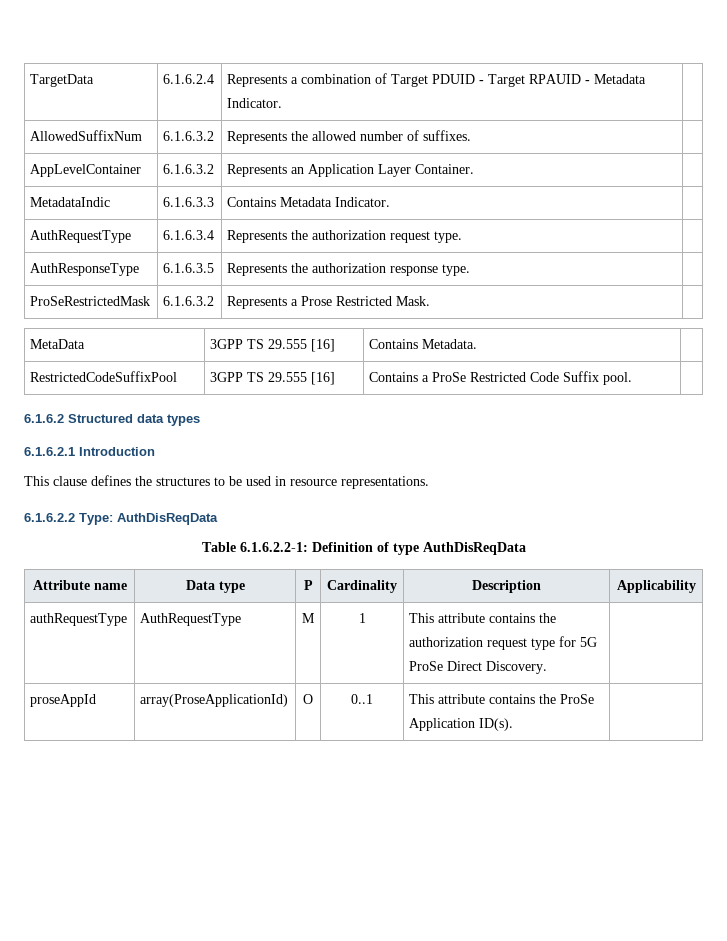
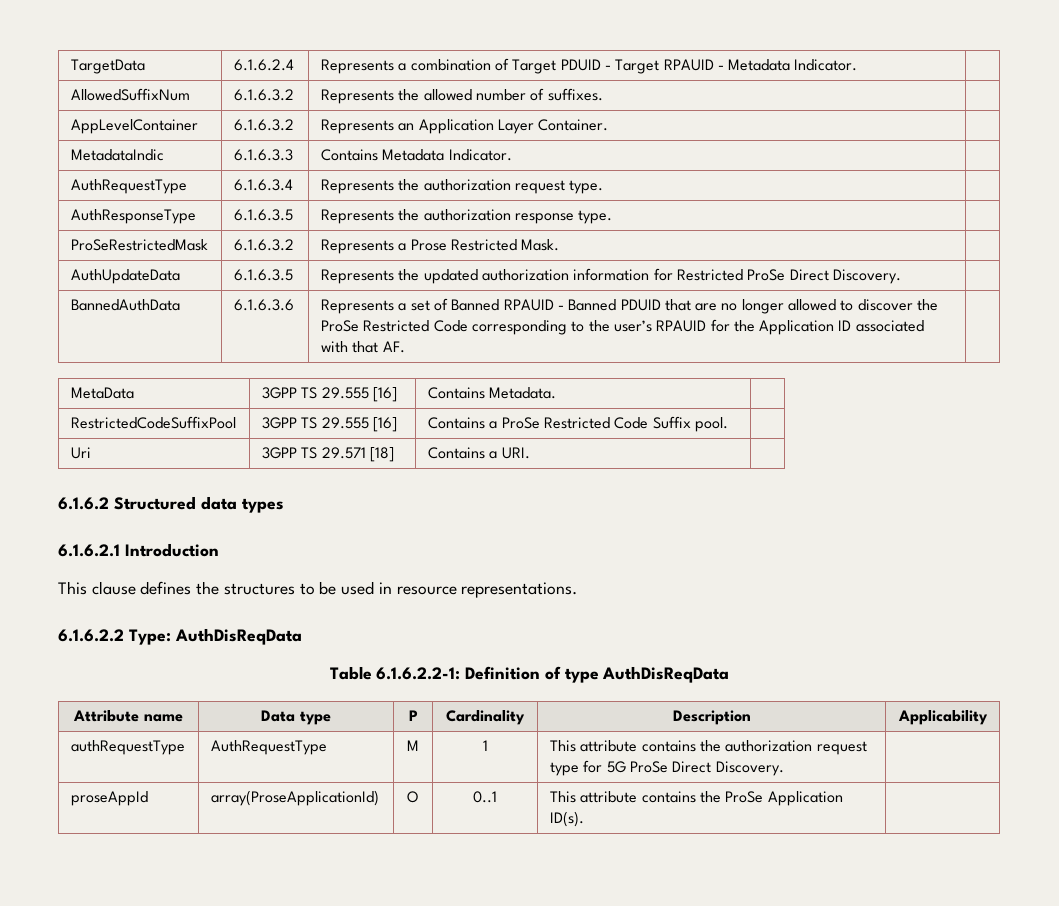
(431, 301) none -> [70,269,180,284] [233,269,293,281] [320,268,901,284] [70,299,180,311] [233,299,294,311] [320,298,939,314] [320,319,924,335] [320,341,405,353] // AuthUpdateData | 6.1.6.3.5 | Represents the updated authorization information for Restricted ProSe Direct Discovery. | // BannedAuthData | 6.1.6.3.6 | Represents a set of Banned RPAUID - Banned PDUID that are no longer allowed to discover the ProSe Restricted Code corresponding to the user’s RPAUID for the Application ID associated with that AF. |
(633, 378) none -> [70,447,91,459] [261,447,394,462] [427,447,530,459] // Uri | 3GPP TS 29.571 [18] | Contains a URI. |

